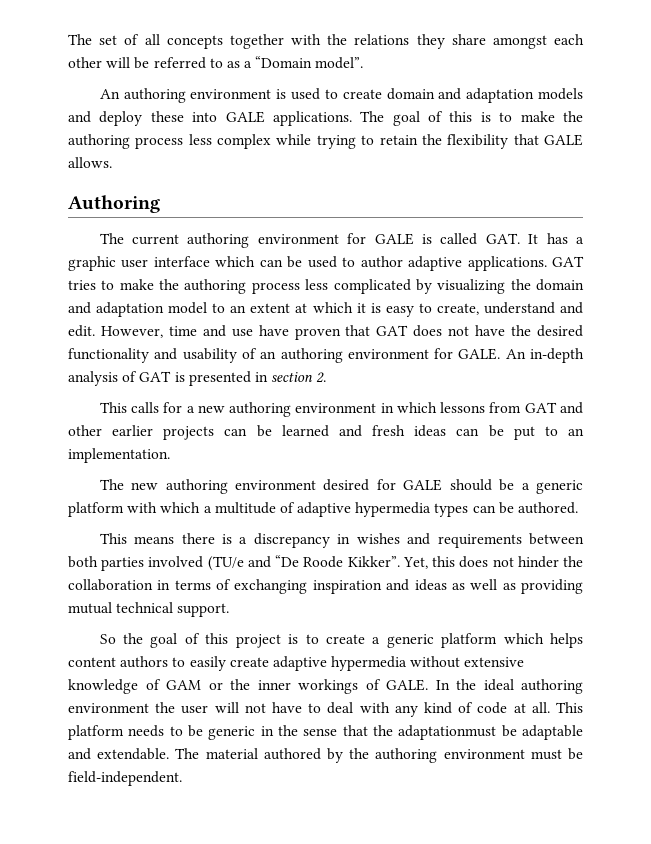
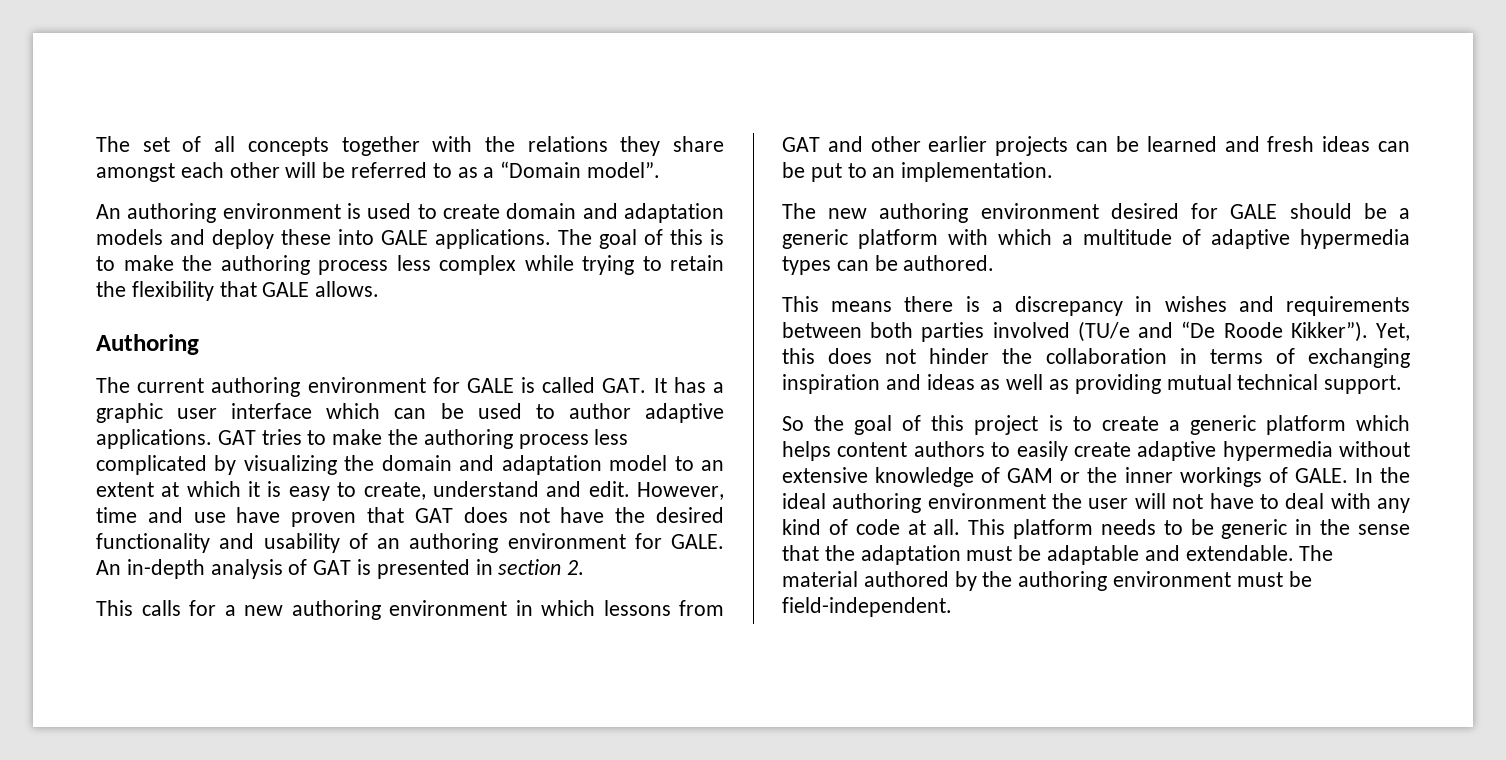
[347,556,400,567] Kikker”. -> [1290,321,1368,342] Kikker”).
[398,725,497,740] adaptationmust -> [860,545,1013,565] adaptation must

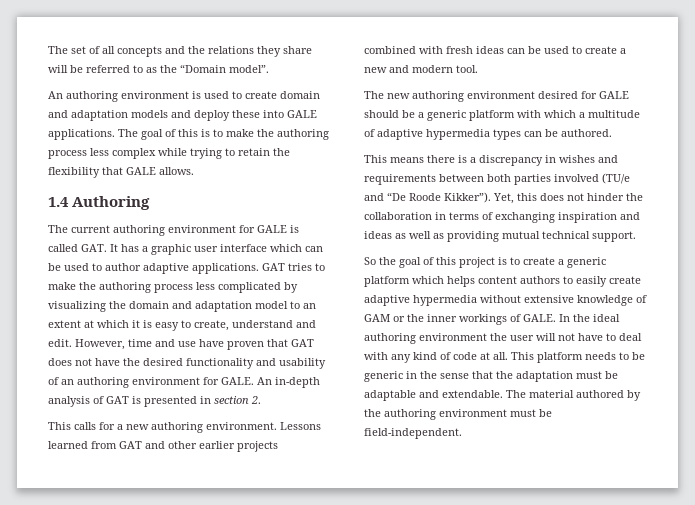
[341,136,473,156] together with -> [165,46,185,54] and
[96,162,280,182] amongst each other -> (312, 50) none
[483,167,495,178] a -> [160,65,177,73] the
(380, 289) none -> [48,197,69,207] 1.4
[389,600,671,616] environment in which lessons -> [206,422,321,430] [48,441,88,449] environment. Lessons learned
[1076,136,1410,152] [782,162,1054,182] can be learned and fresh ideas can be put to an implementation. -> [364,46,626,54] [364,65,478,73] combined with fresh ideas can be used to create a new and modern tool.

